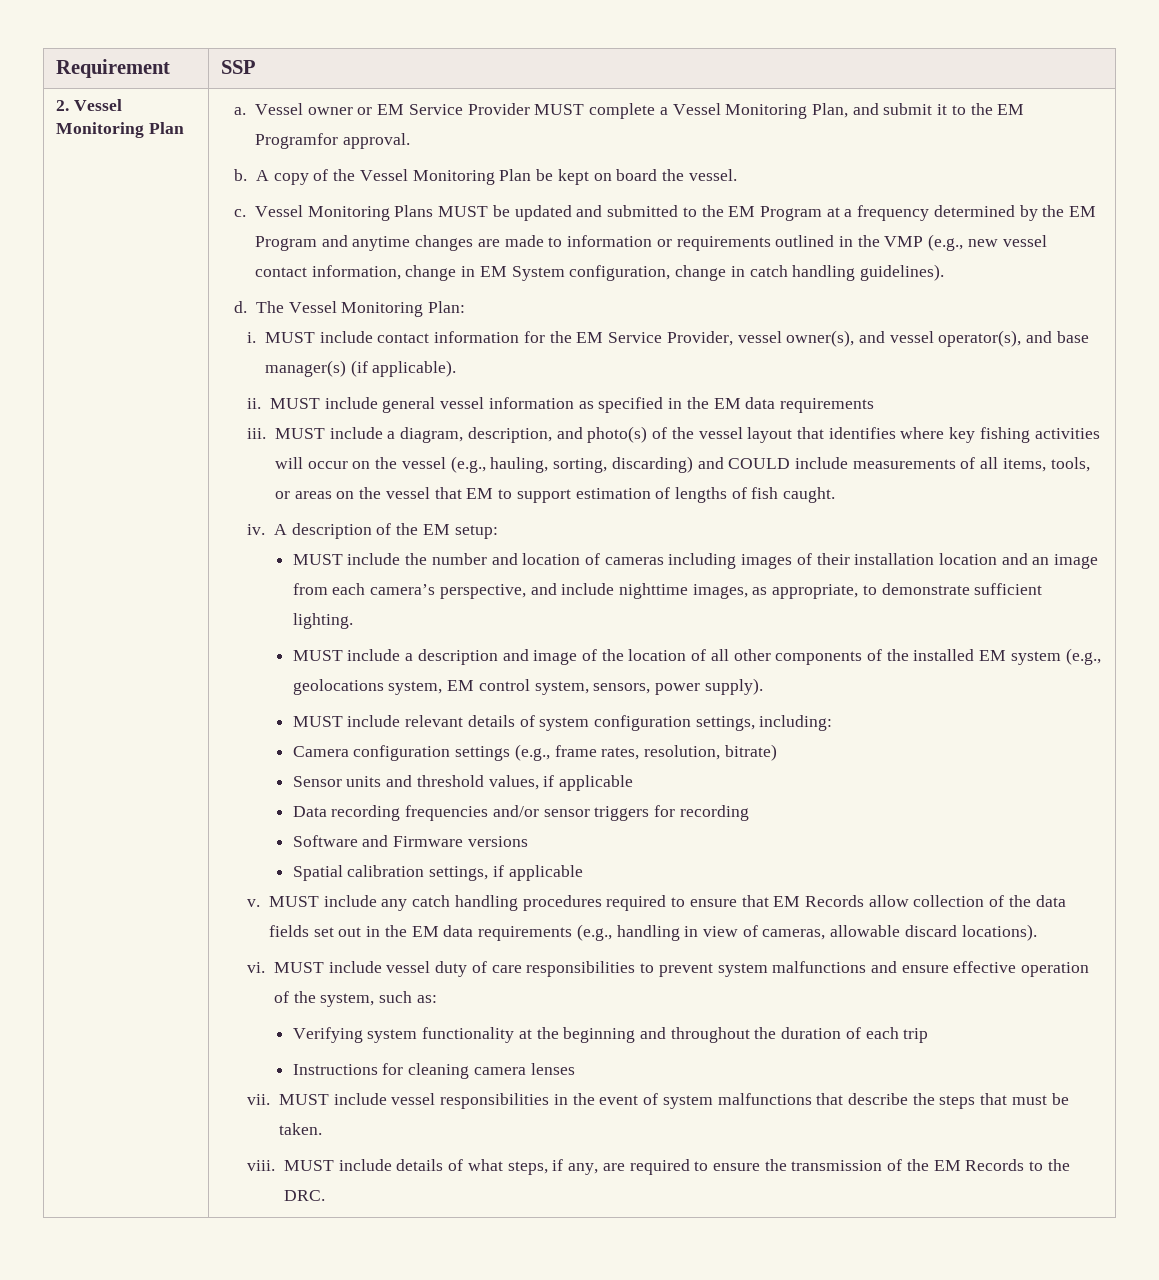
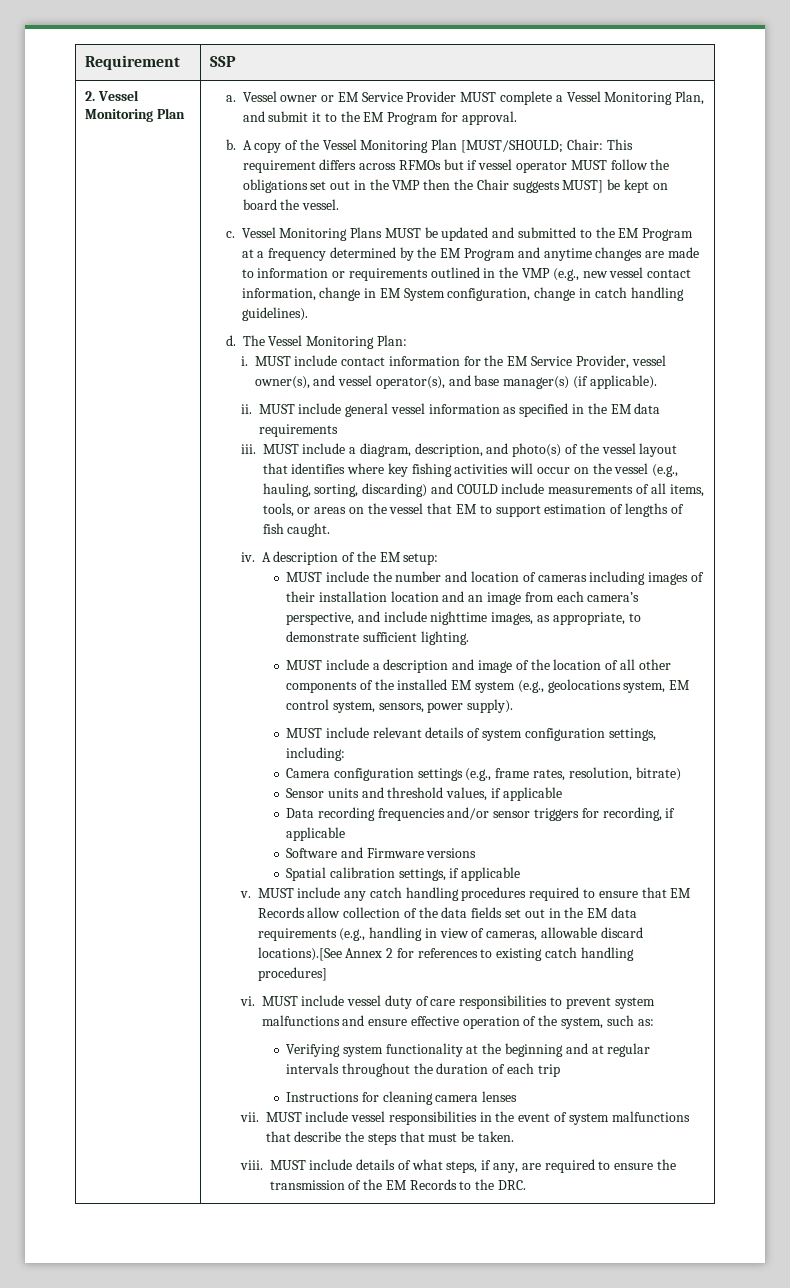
[254,133,338,149] Programfor -> [387,112,458,125] Program for
(532, 175) none -> [460,139,633,153] [242,159,670,173] [242,179,604,193] [MUST/SHOULD; Chair: This requirement differs across RFMOs but if vessel operator MUST follow the obligations set out in the VMP then the Chair suggests MUST]
[679,805,749,821] recording -> [602,807,676,821] [286,827,346,841] recording, if applicable
[961,924,1037,941] locations). -> [257,947,634,961] [257,967,327,981] locations).[See Annex 2 for references to existing catch handling procedures]
(666, 1033) none -> [591,1043,651,1057] [286,1063,340,1074] at regular intervals

